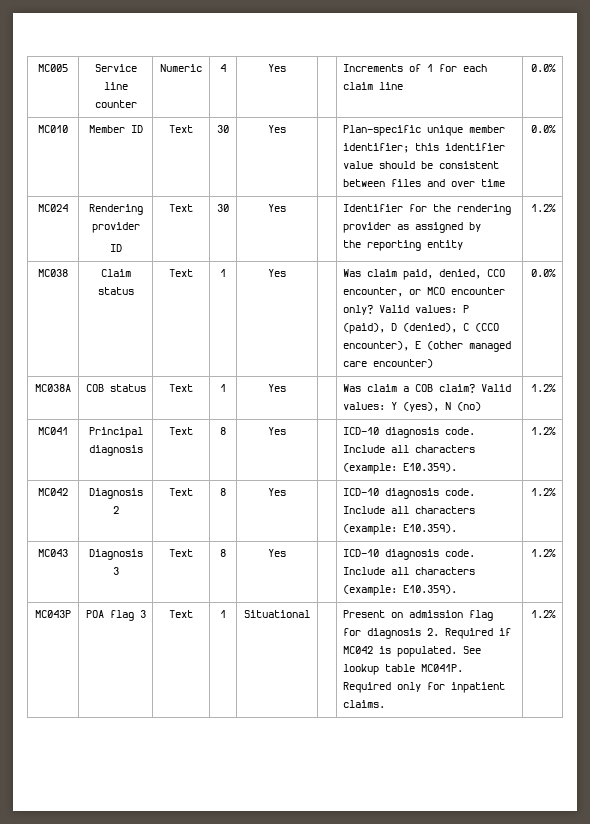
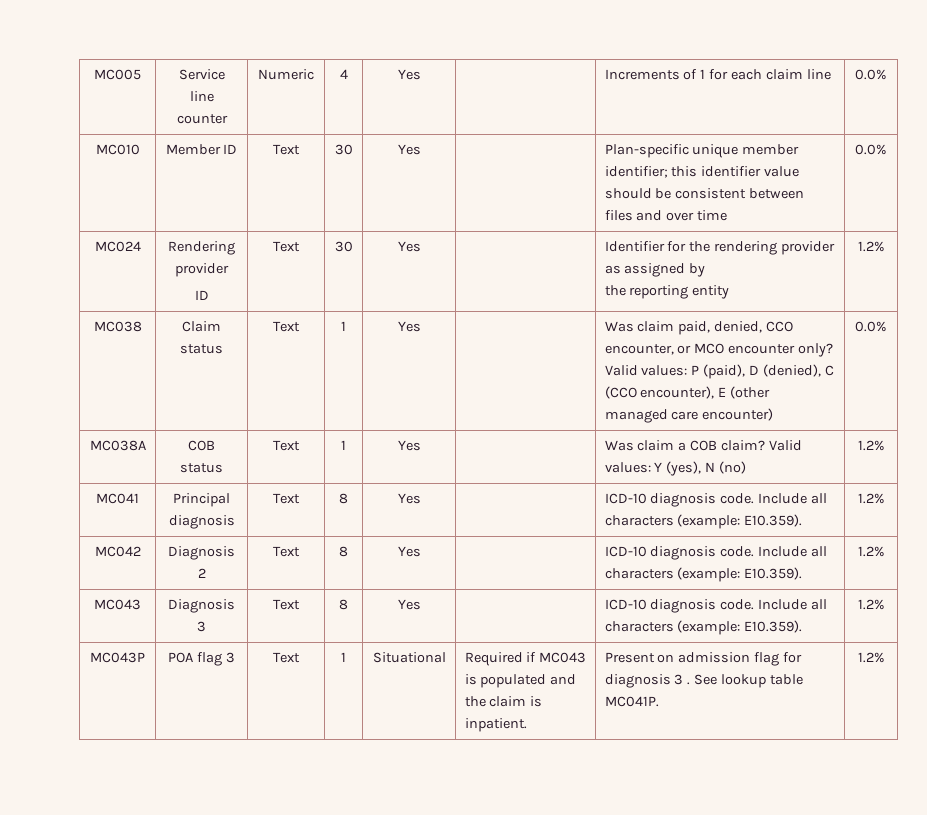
(310, 614) none -> [464,652,587,666] [464,674,577,688] [464,696,543,707] [464,718,527,732] Required if MC043 is populated and the claim is inpatient.
[427,628,512,639] [343,646,458,657] 2. Required if MC042 is populated. -> [674,674,691,685] 3 .
[343,682,506,693] [343,700,386,708] Required only for inpatient claims. -> (659, 701) none

